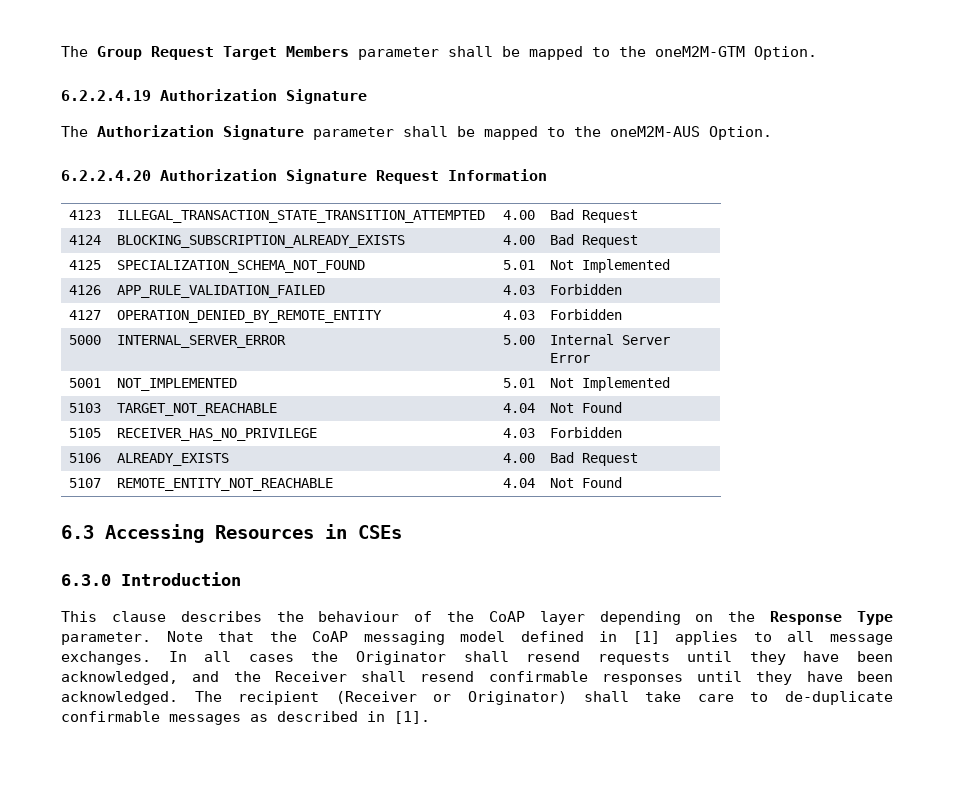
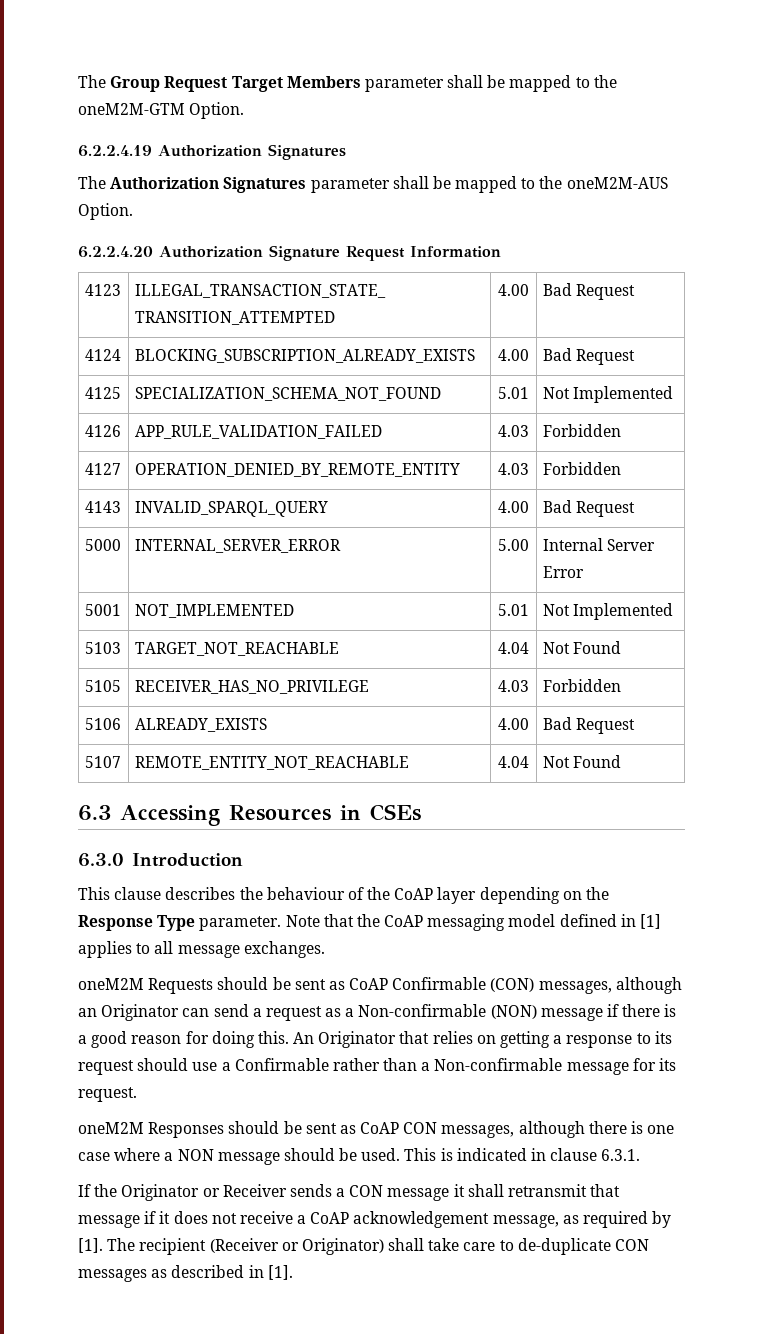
[286,89,367,104] Signature -> [268,144,346,160] Signatures
[223,125,304,140] Signature -> [223,177,307,193] Signatures
(622, 314) none -> [84,501,121,513] [134,501,328,517] [498,501,529,513] [542,500,636,517] // 4143 | INVALID_SPARQL_QUERY | 4.00 | Bad Request
[168,651,894,665] [61,671,893,685] [61,691,178,705] In all cases the Originator shall resend requests until they have been acknowledged, and the Receiver shall resend confirmable responses until they have been acknowledged. -> [78,977,682,994] [78,1004,677,1021] [78,1031,672,1048] [78,1058,677,1075] [78,1087,137,1102] [78,1121,675,1138] [78,1148,641,1165] [78,1184,621,1201] [78,1211,672,1228] [78,1238,103,1253] // oneM2M Requests should be sent as CoAP Confirmable (CON) messages, although an Originator can send a request as a Non-confirmable (NON) message if there is a good reason for doing this. An Originator that relies on getting a response to its request should use a Confirmable rather than a Non-confirmable message for its request. // oneM2M Responses should be sent as CoAP CON messages, although there is one case where a NON message should be used. This is indicated in clause 6.3.1. // If the Originator or Receiver sends a CON message it shall retransmit that message if it does not receive a CoAP acknowledgement message, as required by [1].
[61,711,160,722] confirmable -> [615,1239,650,1251] CON

